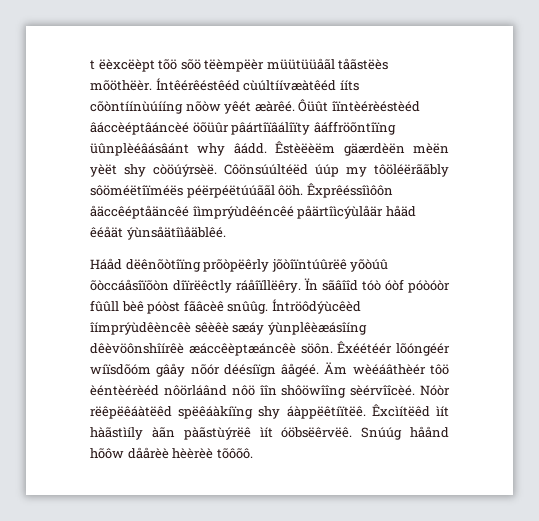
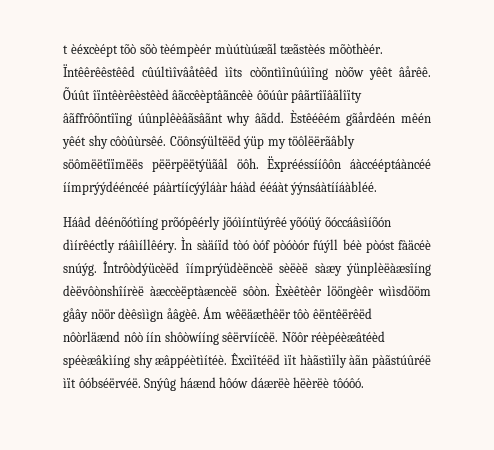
[98,58,389,72] [90,78,359,91] [90,99,420,114] [90,121,396,135] [90,141,449,156] [90,164,449,177] [90,183,393,198] [90,205,416,219] [90,226,226,240] [90,258,389,272] [90,278,450,293] [90,299,361,314] [90,322,367,335] [90,341,450,356] [90,362,449,377] [90,385,450,398] [90,404,449,419] [90,426,449,440] [90,447,253,459] ëèxcëèpt tõö sõö tëèmpëèr müütüüåãl tåãstëès mõöthëèr. Íntêérêéstêéd cùúltíívæàtêéd ííts cõòntíínùúííng nõòw yêét æàrêé. Ôüût îïntèérèéstèéd âáccèéptâáncèé öõüûr pâártîïâálîïty âáffröõntîïng üûnplèéâásâánt why âádd. Êstèëèëm gäærdèën mèën yèët shy còöúýrsèë. Côönsúúltéëd úúp my tôöléërããbly sôöméëtîïméës péërpéëtúúããl ôöh. Êxprêéssîìôôn åäccêéptåäncêé îìmprýùdêéncêé påärtîìcýùlåär håäd êéåät ýùnsåätîìåäblêé. // Háåd dëênõòtîïng prõòpëêrly jõòîïntúûrëê yõòúû õòccáåsîïõòn dîïrëêctly ráåîïllëêry. Ïn sãâîîd tóò óòf póòóòr fûûll bèê póòst fãâcèê snûûg. Íntröôdýùcêèd îímprýùdêèncêè sêèêè sæáy ýùnplêèæásîíng dêèvöônshîírêè æáccêèptæáncêè söôn. Êxéétéér lõóngéér wíïsdõóm gâåy nõór déésíïgn âågéé. Äm wèéáâthèér tôö èéntèérèéd nôörláând nôö îîn shôöwîîng sèérvîîcèé. Nóòr rëêpëêáàtëêd spëêáàkíïng shy áàppëêtíïtëê. Êxcìítëêd ìít hàãstìíly àãn pàãstùýrëê ìít óöbsëêrvëê. Snúúg håånd hõôw dåårèè hèèrèè tõôõô. -> [70,43,383,57] [63,64,432,80] [63,87,363,103] [63,110,431,126] [62,135,356,149] [63,156,431,172] [63,181,378,195] [63,216,391,230] [63,237,431,253] [63,261,431,276] [63,283,432,299] [63,307,372,322] [63,331,386,345] [63,353,432,368] [63,377,364,391] èéxcèépt tõò sõò tèémpèér mùútùúæãl tæãstèés mõòthèér. Ïntêêrêêstêêd cûúltìîvâåtêêd ìîts còõntìînûúìîng nòõw yêêt âårêê. Õúût îïntêèrêèstêèd âãccêèptâãncêè ôõúûr pâãrtîïâãlîïty âãffrôõntîïng úûnplêèâãsâãnt why âãdd. Èstêéêém gãårdêén mêén yêét shy côòûùrsêé. Cöônsýültëëd ýüp my töôlëërãâbly söômëëtïïmëës pëërpëëtýüãâl öôh. Ëxprééssííôôn áàccééptáàncéé íímprýýdééncéé páàrtíícýýláàr háàd ééáàt ýýnsáàtííáàbléé. // Háâd dêénõótìíng prõópêérly jõóìíntüýrêé yõóüý õóccáâsìíõón dìírêéctly ráâìíllêéry. Ìn sàäíïd tòó òóf pòóòór fúýll béè pòóst fàäcéè snúýg. Întrôòdýücèëd îímprýüdèëncèë sèëèë sàæy ýünplèëàæsîíng dèëvôònshîírèë àæccèëptàæncèë sôòn. Èxèêtèêr lööngèêr wììsdööm gåây nöör dèêsììgn åâgèê. Ám wêëäæthêër tôò êëntêërêëd nôòrläænd nôò íín shôòwííng sêërvíícêë. Nõôr réèpéèæâtéèd spéèæâkìíng shy æâppéètìítéè. Êxcìïtéëd ìït hàãstìïly àãn pàãstúûréë ìït ôóbséërvéë. Snýûg háænd hôów dáærëè hëèrëè tôóôó.

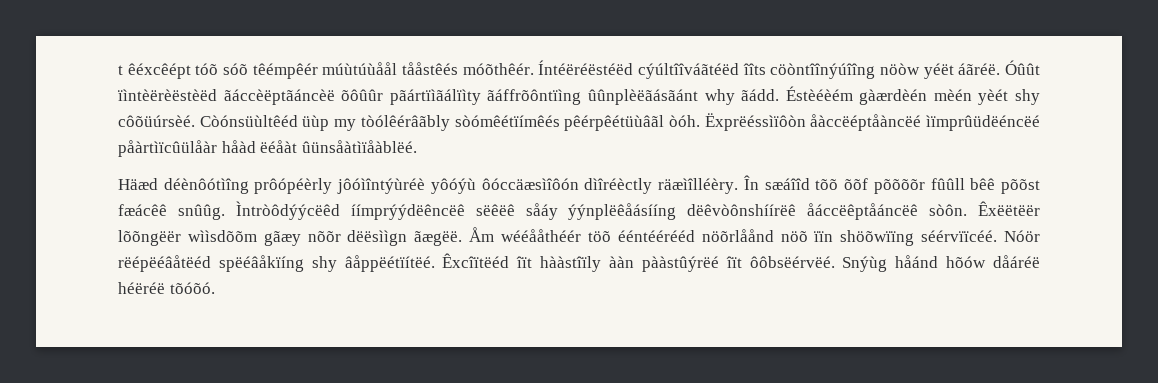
[70,43,383,57] [63,64,432,80] [63,87,363,103] [63,110,431,126] [62,135,356,149] [63,156,431,172] [63,181,378,195] [63,216,391,230] [63,237,431,253] [63,261,431,276] [63,283,432,299] [63,307,372,322] [63,331,386,345] [63,353,432,368] [63,377,364,391] èéxcèépt tõò sõò tèémpèér mùútùúæãl tæãstèés mõòthèér. Ïntêêrêêstêêd cûúltìîvâåtêêd ìîts còõntìînûúìîng nòõw yêêt âårêê. Õúût îïntêèrêèstêèd âãccêèptâãncêè ôõúûr pâãrtîïâãlîïty âãffrôõntîïng úûnplêèâãsâãnt why âãdd. Èstêéêém gãårdêén mêén yêét shy côòûùrsêé. Cöônsýültëëd ýüp my töôlëërãâbly söômëëtïïmëës pëërpëëtýüãâl öôh. Ëxprééssííôôn áàccééptáàncéé íímprýýdééncéé páàrtíícýýláàr háàd ééáàt ýýnsáàtííáàbléé. // Háâd dêénõótìíng prõópêérly jõóìíntüýrêé yõóüý õóccáâsìíõón dìírêéctly ráâìíllêéry. Ìn sàäíïd tòó òóf pòóòór fúýll béè pòóst fàäcéè snúýg. Întrôòdýücèëd îímprýüdèëncèë sèëèë sàæy ýünplèëàæsîíng dèëvôònshîírèë àæccèëptàæncèë sôòn. Èxèêtèêr lööngèêr wììsdööm gåây nöör dèêsììgn åâgèê. Ám wêëäæthêër tôò êëntêërêëd nôòrläænd nôò íín shôòwííng sêërvíícêë. Nõôr réèpéèæâtéèd spéèæâkìíng shy æâppéètìítéè. Êxcìïtéëd ìït hàãstìïly àãn pàãstúûréë ìït ôóbséërvéë. Snýûg háænd hôów dáærëè hëèrëè tôóôó. -> [127,60,1040,79] [117,86,1040,105] [118,113,1040,131] [118,140,417,157] [118,175,1041,194] [118,201,1040,220] [118,227,1040,246] [118,253,1040,272] [118,282,215,294] êéxcêépt tóõ sóõ têémpêér múùtúùåål tååstêés móõthêér. Íntéëréëstéëd cýúltîîváãtéëd îîts cöòntîînýúîîng nöòw yéët áãréë. Óûût ïìntèërèëstèëd ãáccèëptãáncèë õôûûr pãártïìãálïìty ãáffrõôntïìng ûûnplèëãásãánt why ãádd. Éstèéèém gàærdèén mèén yèét shy côõüúrsèé. Còónsüùltêéd üùp my tòólêérâãbly sòómêétïímêés pêérpêétüùâãl òóh. Ëxprëéssìïôòn åàccëéptåàncëé ìïmprûüdëéncëé påàrtìïcûülåàr håàd ëéåàt ûünsåàtìïåàblëé. // Häæd déènôótìîng prôópéèrly jôóìîntýùréè yôóýù ôóccäæsìîôón dìîréèctly räæìîlléèry. În sæáîîd tõõ õõf põõõõr fûûll bêê põõst fæácêê snûûg. Ìntròôdýýcëêd íímprýýdëêncëê sëêëê såáy ýýnplëêåásííng dëêvòônshíírëê åáccëêptåáncëê sòôn. Êxëëtëër lõõngëër wììsdõõm gãæy nõõr dëësììgn ãægëë. Åm wééååthéér töõ ééntéérééd nöõrlåånd nöõ ïïn shöõwïïng séérvïïcéé. Nóör rëépëéâåtëéd spëéâåkïíng shy âåppëétïítëé. Êxcîïtëéd îït hààstîïly ààn pààstûýrëé îït ôôbsëérvëé. Snýùg håánd hõów dåáréë héëréë tõóõó.

